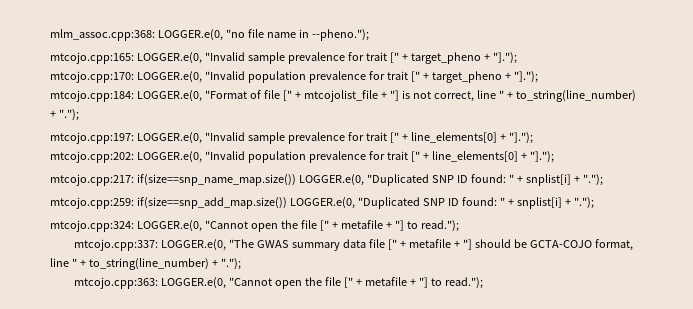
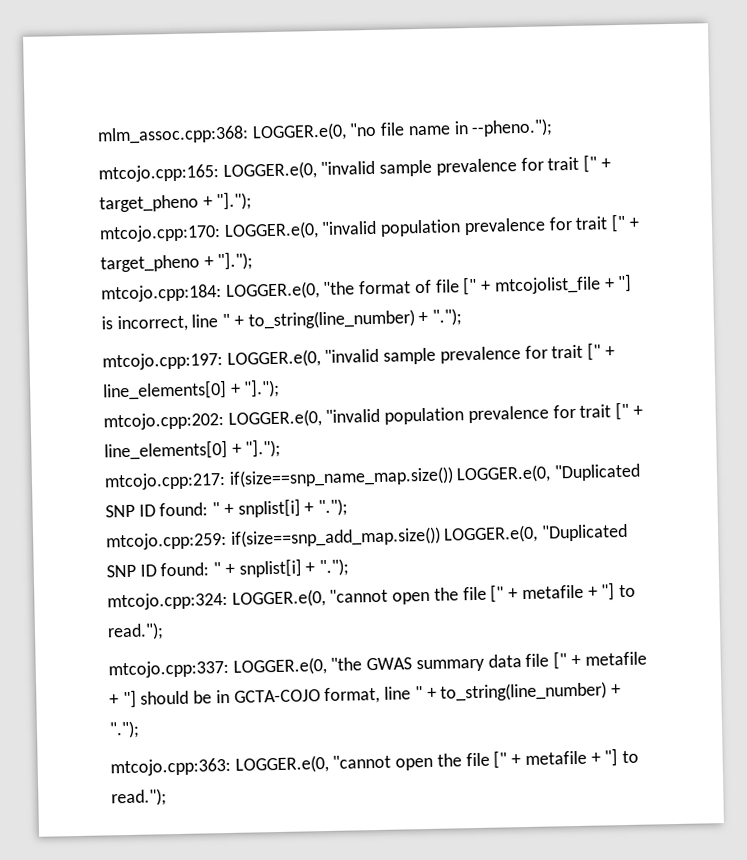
[204,52,245,61] "Invalid -> [320,160,376,176] "invalid
[204,71,245,80] "Invalid -> [321,220,378,235] "invalid
[204,90,247,99] "Format -> [323,280,412,295] "the format
[412,91,474,102] not correct, -> [116,314,188,333] incorrect,
[204,132,245,141] "Invalid -> [324,348,380,363] "invalid
[204,151,245,160] "Invalid -> [325,408,381,423] "invalid
[204,220,248,229] "Cannot -> [329,588,389,603] "cannot
[229,239,255,248] "The -> [330,657,363,671] "the
(528, 243) none -> [215,689,230,704] in
[229,277,273,286] "Cannot -> [332,754,392,769] "cannot

